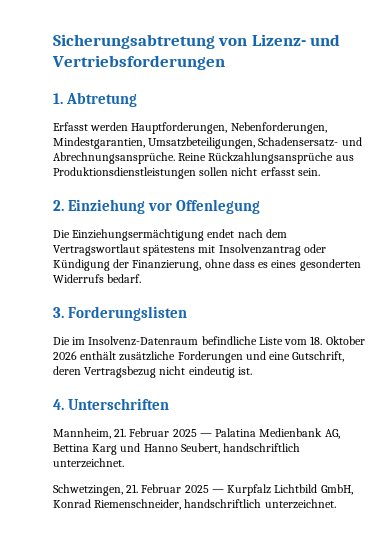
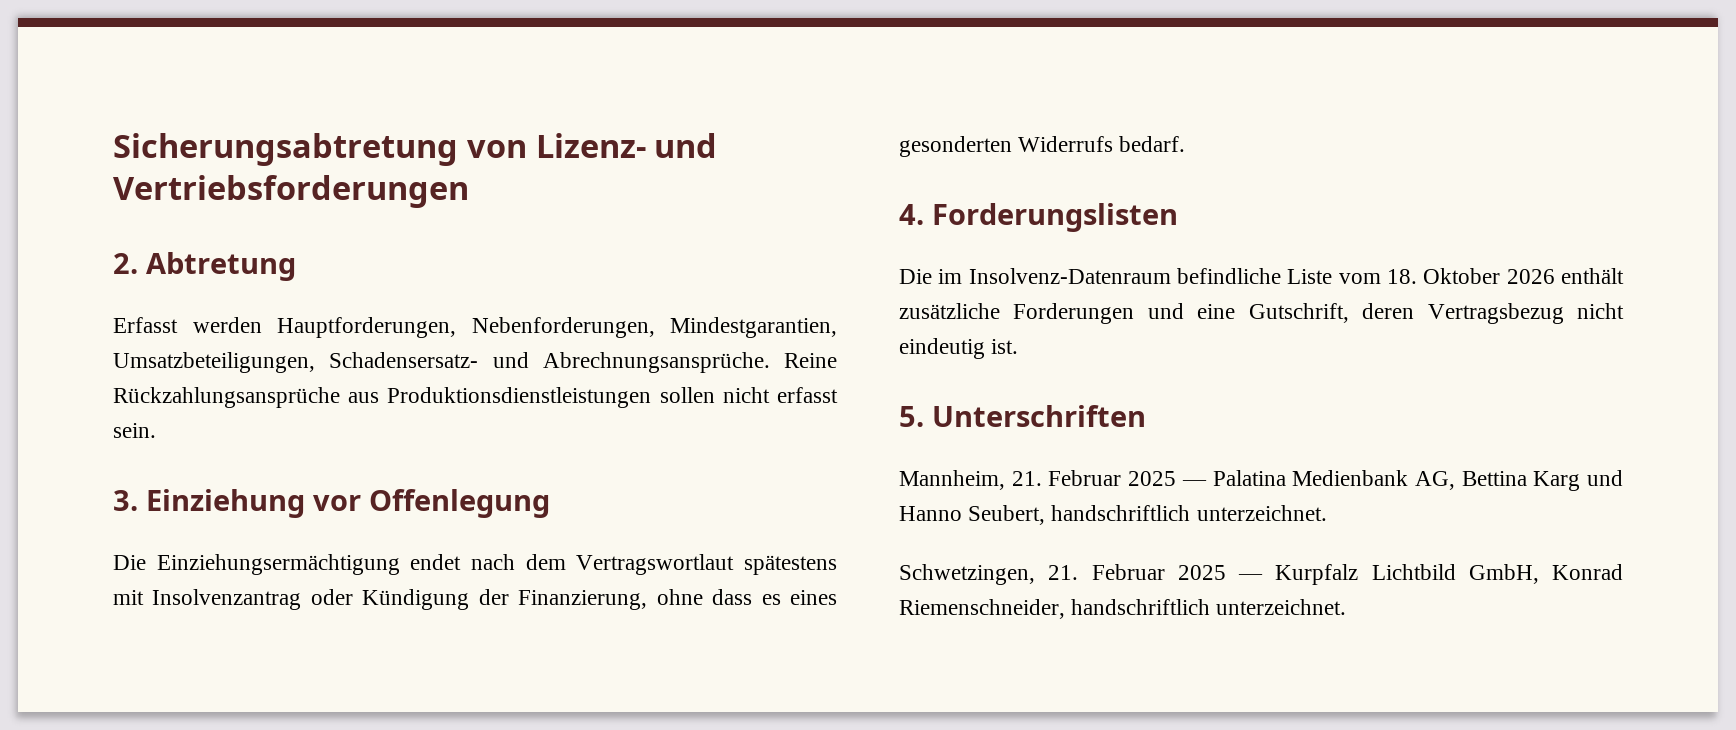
[53,93,63,104] 1. -> [113,253,138,274] 2.
[53,200,64,211] 2. -> [113,490,138,511] 3.
[53,307,64,318] 3. -> [899,204,924,225] 4.
[53,399,64,410] 4. -> [899,406,924,427] 5.

